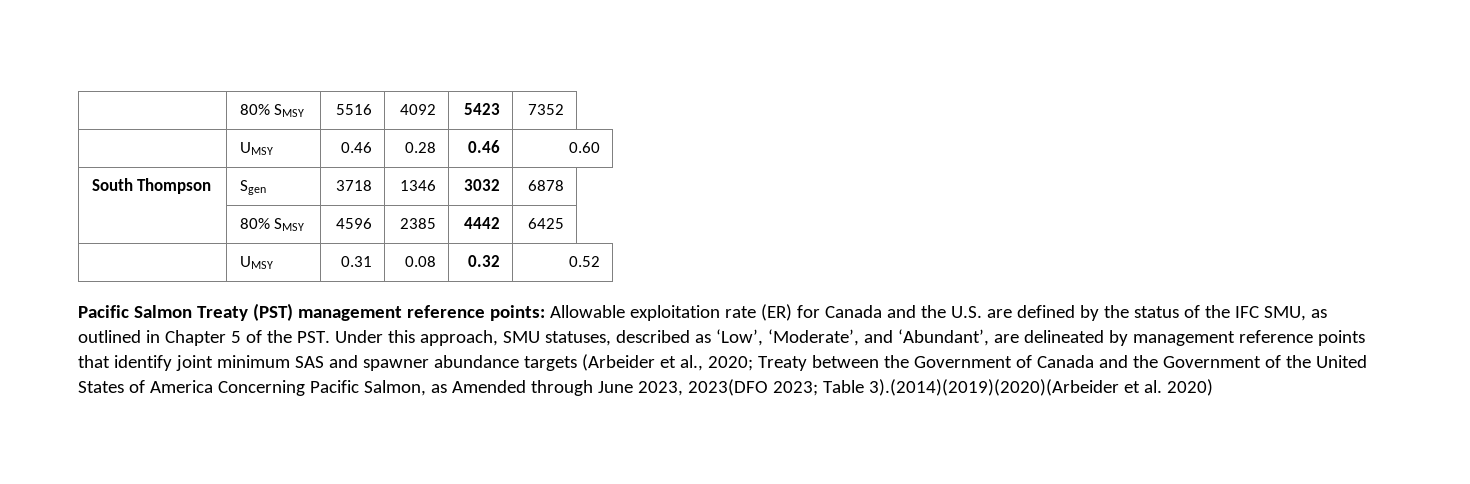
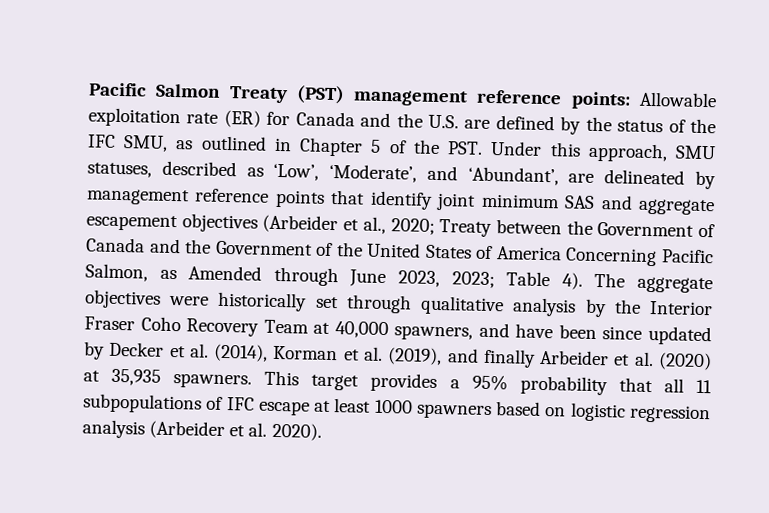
[239,104,304,117] [335,104,372,115] [399,104,436,115] [463,103,500,115] [527,104,564,115] [239,142,273,155] [340,142,372,153] [404,142,436,153] [467,140,500,153] [568,142,600,153] [91,178,211,194] [239,180,266,195] [335,180,372,191] [399,180,436,191] [463,179,500,191] [527,180,564,191] [239,218,304,231] [335,218,372,229] [399,218,436,229] [463,217,500,229] [527,218,564,229] [239,256,273,269] [340,256,372,267] [404,256,436,267] [467,255,500,267] [568,256,600,267] | 80% SMSY | 5516 | 4092 | 5423 | 7352 // | UMSY | 0.46 | 0.28 | 0.46 | 0.60 // South Thompson | Sgen | 3718 | 1346 | 3032 | 6878 // | 80% SMSY | 4596 | 2385 | 4442 | 6425 // | UMSY | 0.31 | 0.08 | 0.32 | 0.52 // -> (88, 89) none
[362,355,577,371] spawner abundance targets -> [638,198,716,216] [86,213,258,233] aggregate escapement objectives
[687,379,768,396] 2023(DFO -> (441, 279) none
[868,379,1213,396] 3).(2014)(2019)(2020)(Arbeider et al. 2020) -> [561,272,714,294] [84,289,713,318] [84,316,712,346] [84,341,713,371] [83,368,713,396] [83,393,711,424] [82,419,322,441] 4). The aggregate objectives were historically set through qualitative analysis by the Interior Fraser Coho Recovery Team at 40,000 spawners, and have been since updated by Decker et al. (2014), Korman et al. (2019), and finally Arbeider et al. (2020) at 35,935 spawners. This target provides a 95% probability that all 11 subpopulations of IFC escape at least 1000 spawners based on logistic regression analysis (Arbeider et al. 2020).

